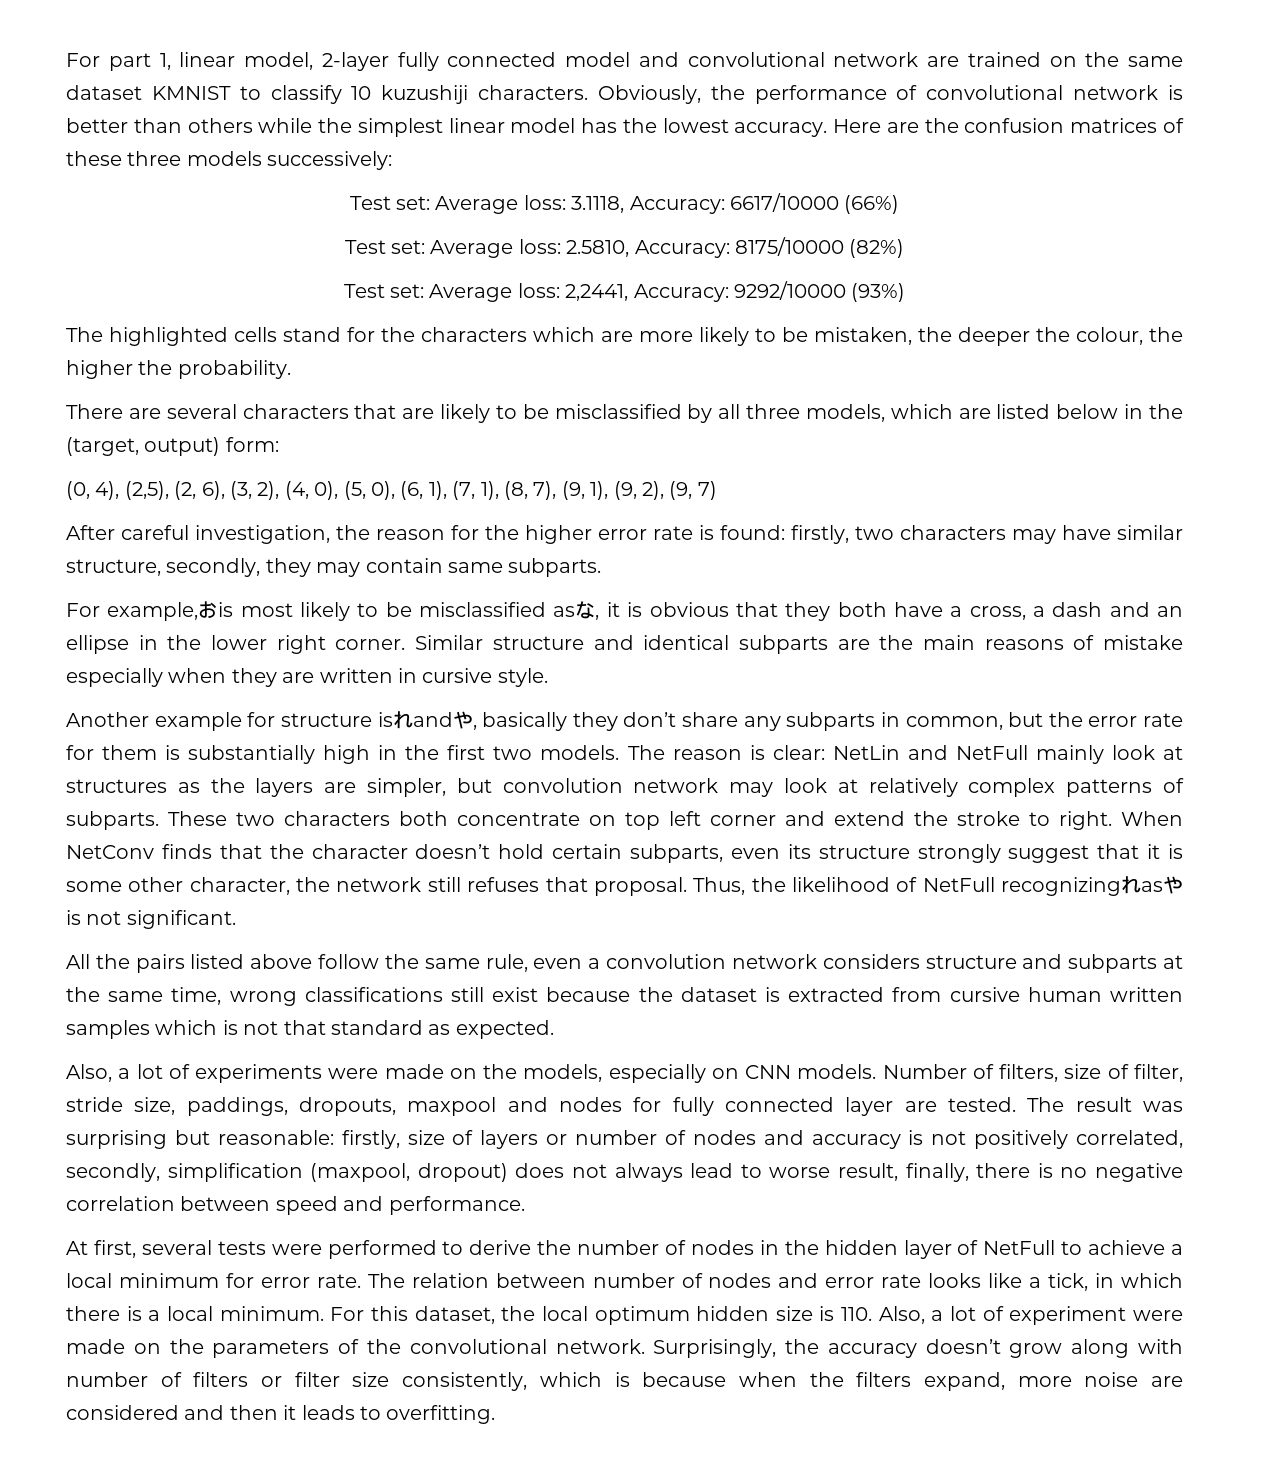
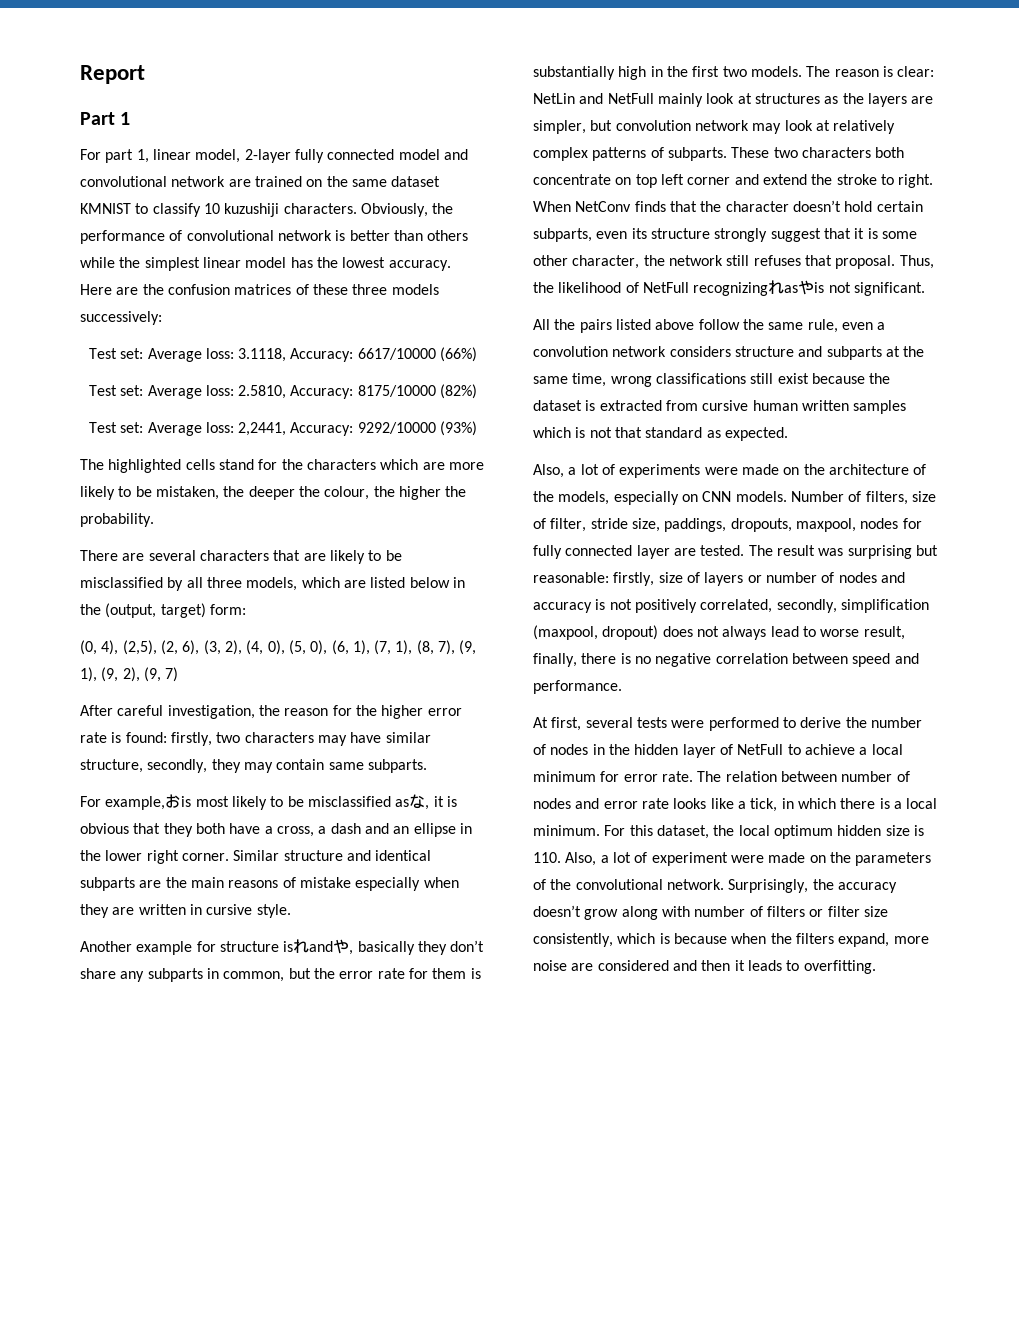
(66, 60) none -> [80,65,145,84] [80,112,131,125] Report // Part 1 //
[66,437,221,456] (target, output) -> [105,603,206,618] (output, target)
(518, 1071) none -> [828,464,927,475] [533,491,554,502] architecture of the
[407,1097,548,1116] maxpool and -> [795,518,856,532] maxpool,

